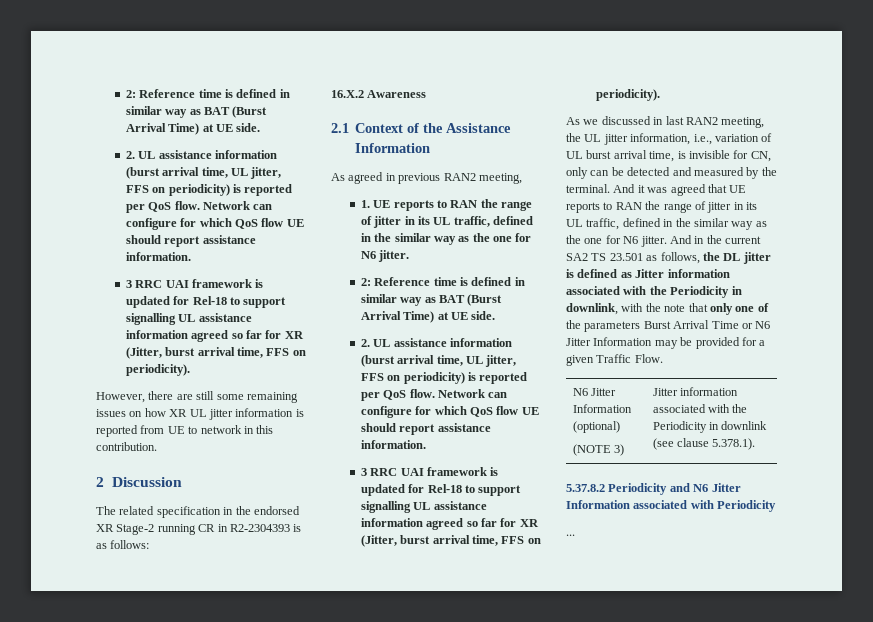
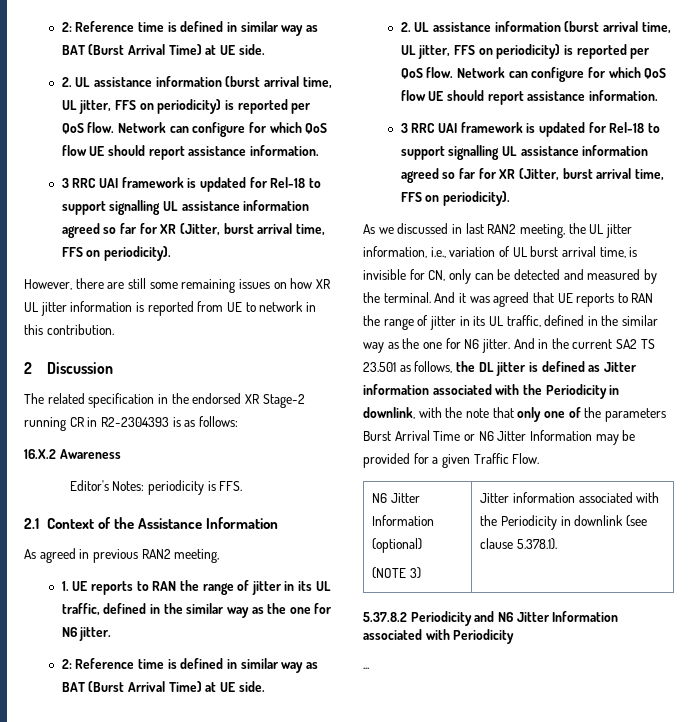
(427, 94) none -> [69,480,243,495] // Editor's Notes: periodicity is FFS.

